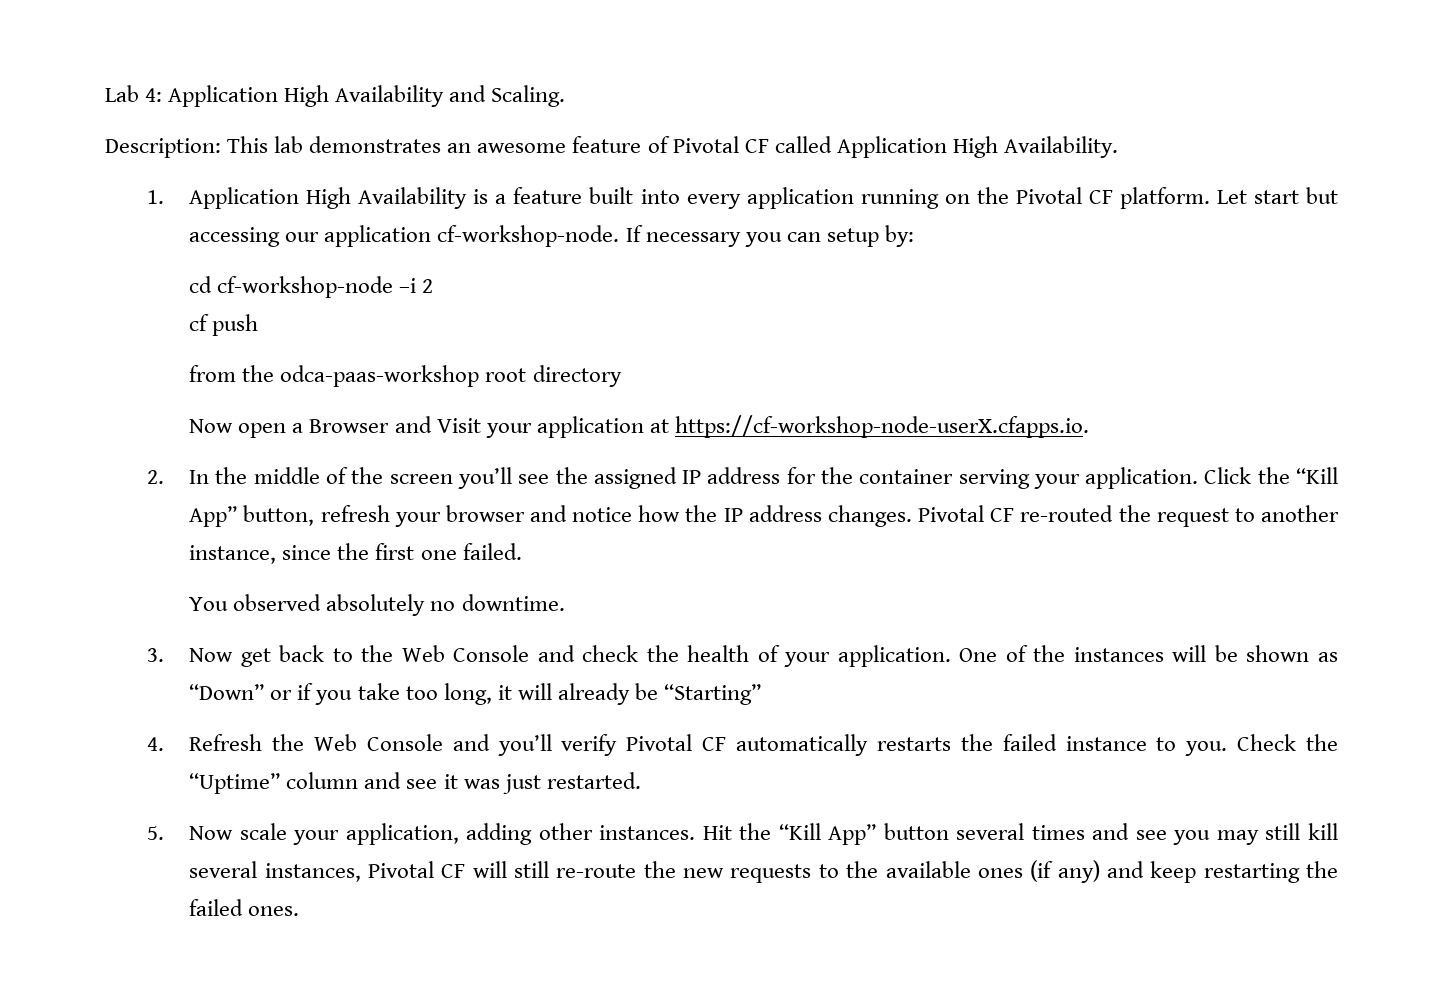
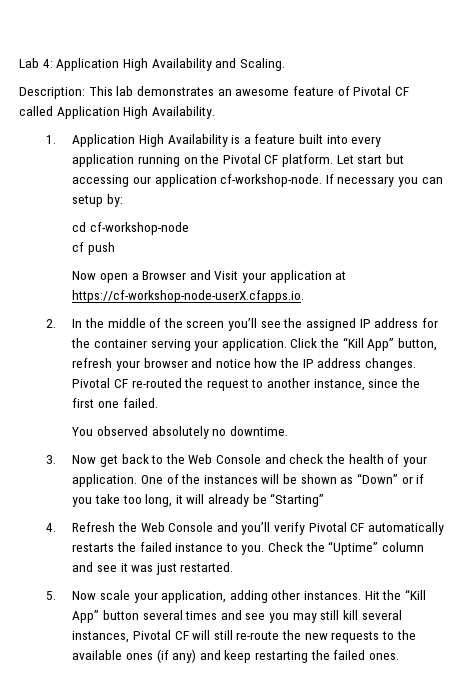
[399,278,434,293] –i 2 -> (189, 228) none
[189,365,622,387] // from the odca-paas-workshop root directory -> (115, 248) none

